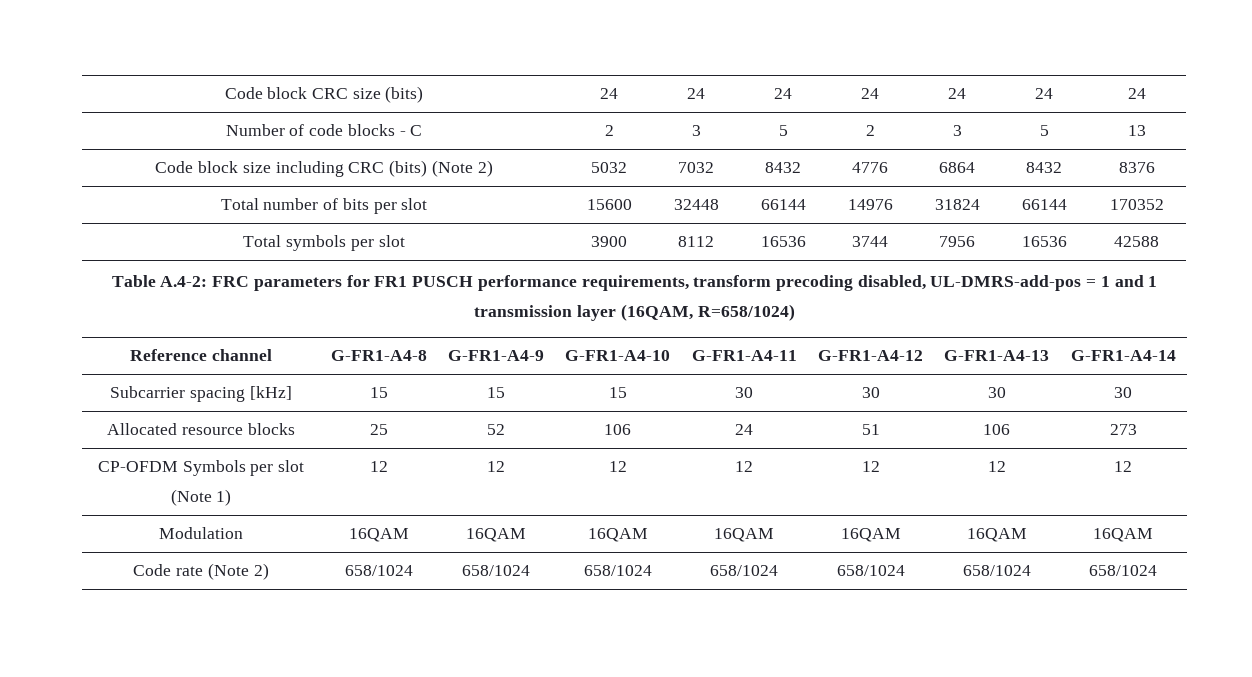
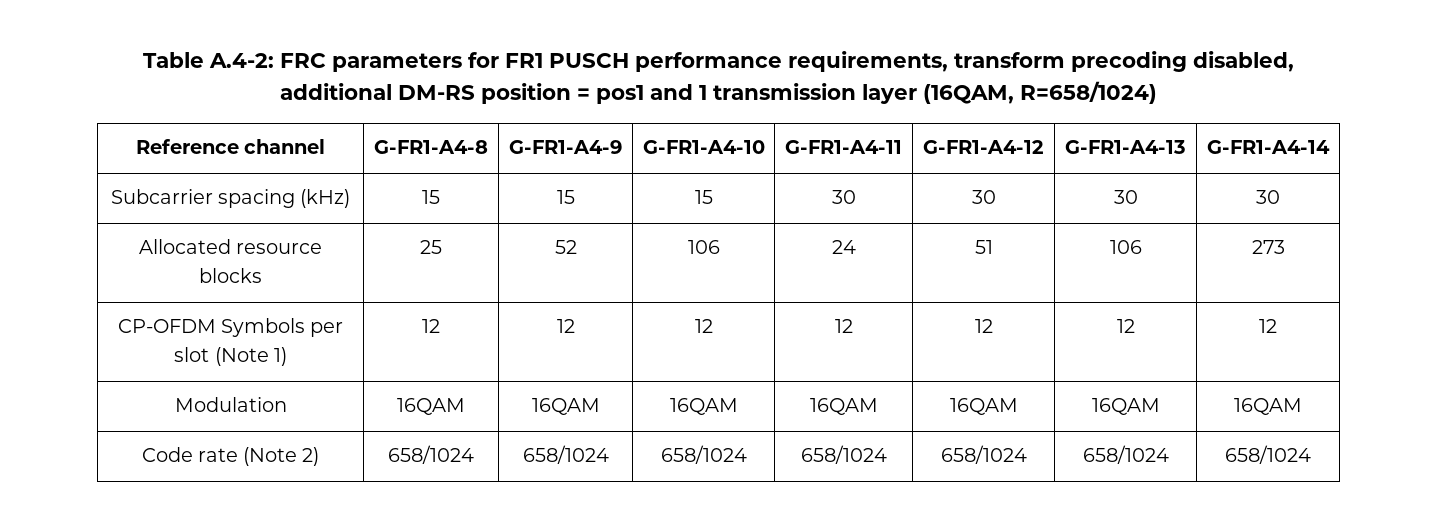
[224,86,424,103] [600,88,618,99] [687,88,705,99] [774,88,792,99] [861,88,879,99] [948,88,966,99] [1035,88,1053,99] [1127,88,1146,99] [225,124,423,136] [604,125,614,136] [691,125,701,136] [778,125,788,136] [865,125,875,136] [952,125,962,136] [1039,125,1049,136] [1127,125,1146,136] [155,160,493,177] [591,162,627,173] [678,162,714,173] [765,162,801,173] [852,162,888,173] [939,162,975,173] [1026,162,1062,173] [1118,162,1155,173] [220,198,428,214] [586,199,632,210] [673,199,719,210] [760,199,806,210] [847,199,893,210] [934,199,980,210] [1021,199,1067,210] [1109,199,1164,210] [243,235,405,251] [591,236,627,247] [678,236,714,247] [760,236,806,247] [852,236,888,247] [939,236,975,247] [1021,236,1067,247] [1114,236,1159,247] Code block CRC size (bits) | 24 | 24 | 24 | 24 | 24 | 24 | 24 // Number of code blocks - C | 2 | 3 | 5 | 2 | 3 | 5 | 13 // Code block size including CRC (bits) (Note 2) | 5032 | 7032 | 8432 | 4776 | 6864 | 8432 | 8376 // Total number of bits per slot | 15600 | 32448 | 66144 | 14976 | 31824 | 66144 | 170352 // Total symbols per slot | 3900 | 8112 | 16536 | 3744 | 7956 | 16536 | 42588 // -> (143, 60) none
[930,275,1110,291] UL-DMRS-add-pos = 1 -> [280,83,644,104] additional DM-RS position = pos1
[249,386,292,400] [kHz] -> [300,189,351,208] (kHz)

